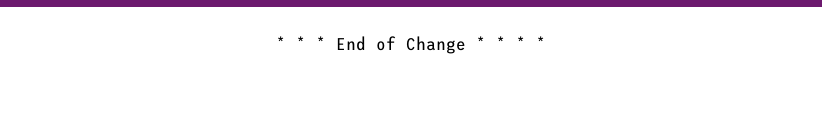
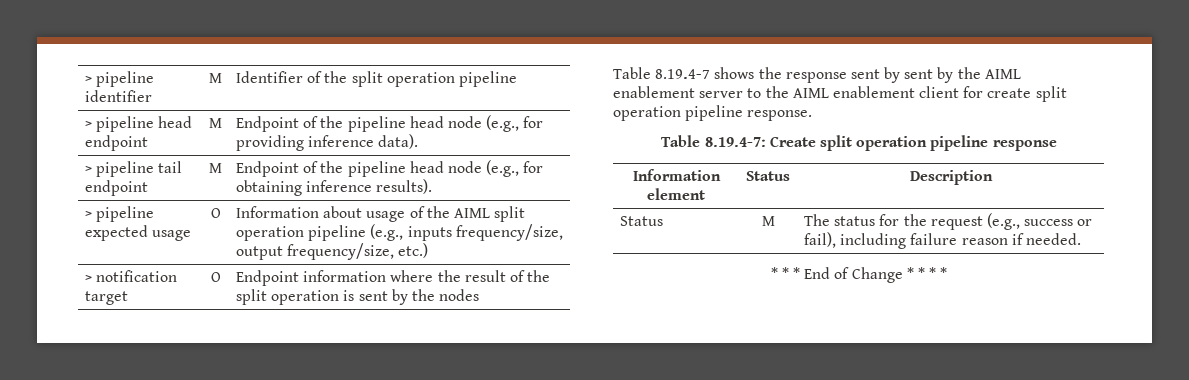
(276, 43) none -> [85,71,155,87] [85,90,153,102] [209,73,222,83] [236,71,517,87] [85,116,193,132] [85,135,149,151] [209,118,222,128] [236,115,544,132] [236,134,419,151] [85,161,183,177] [85,180,149,196] [209,163,222,173] [236,160,544,177] [236,179,433,196] [85,206,155,222] [85,225,192,241] [210,208,221,218] [236,206,526,222] [236,224,563,241] [236,243,429,260] [85,270,178,282] [85,291,129,305] [210,272,221,282] [236,270,551,286] [236,289,480,305] [613,67,1021,83] [613,86,1067,102] [613,105,813,121] [661,135,1057,151] [632,169,721,181] [647,188,705,200] [746,171,790,181] [909,170,993,185] [620,216,664,226] [761,216,775,226] [804,213,1093,230] [804,232,1081,249] > pipeline identifier | M | Identifier of the split operation pipeline // > pipeline head endpoint | M | Endpoint of the pipeline head node (e.g., for providing inference data). // > pipeline tail endpoint | M | Endpoint of the pipeline head node (e.g., for obtaining inference results). // > pipeline expected usage | O | Information about usage of the AIML split operation pipeline (e.g., inputs frequency/size, output frequency/size, etc.) // > notification target | O | Endpoint information where the result of the split operation is sent by the nodes // Table 8.19.4-7 shows the response sent by sent by the AIML enablement server to the AIML enablement client for create split operation pipeline response. // Table 8.19.4-7: Create split operation pipeline response // Information element | Status | Description // Status | M | The status for the request (e.g., success or fail), including failure reason if needed. //

